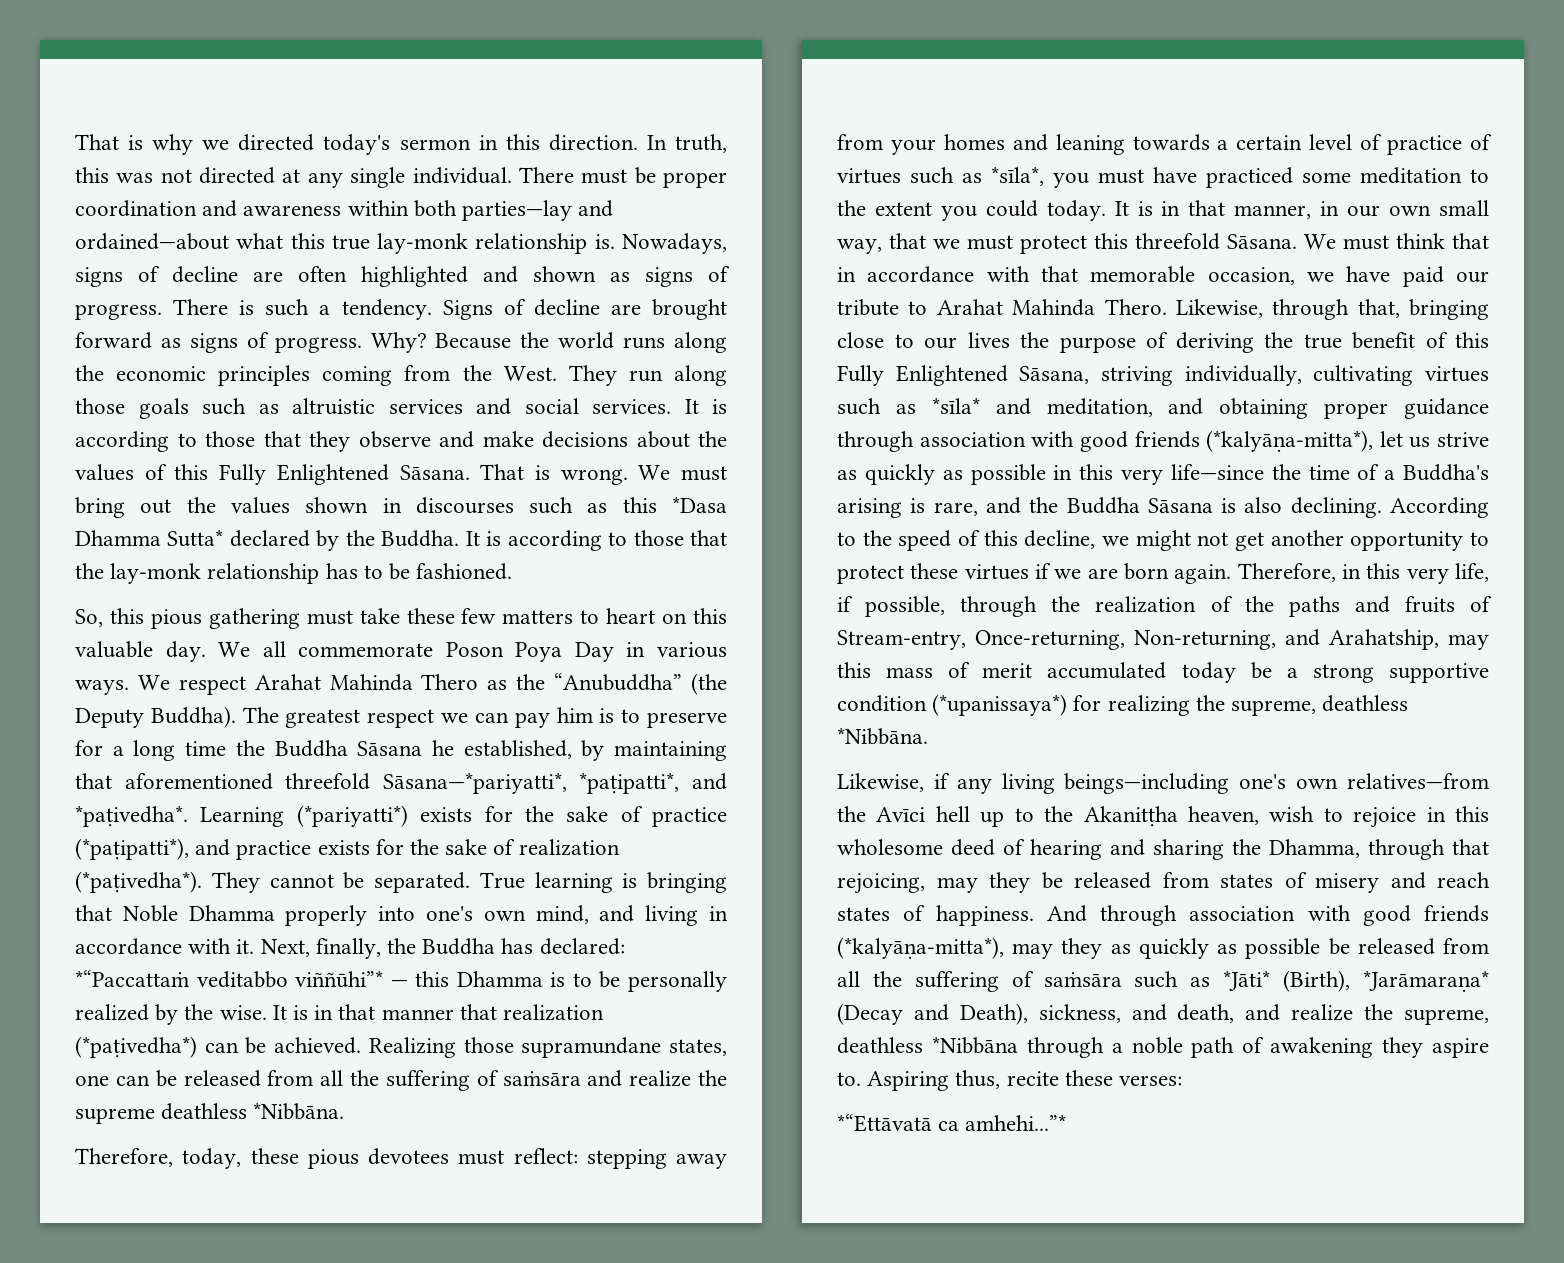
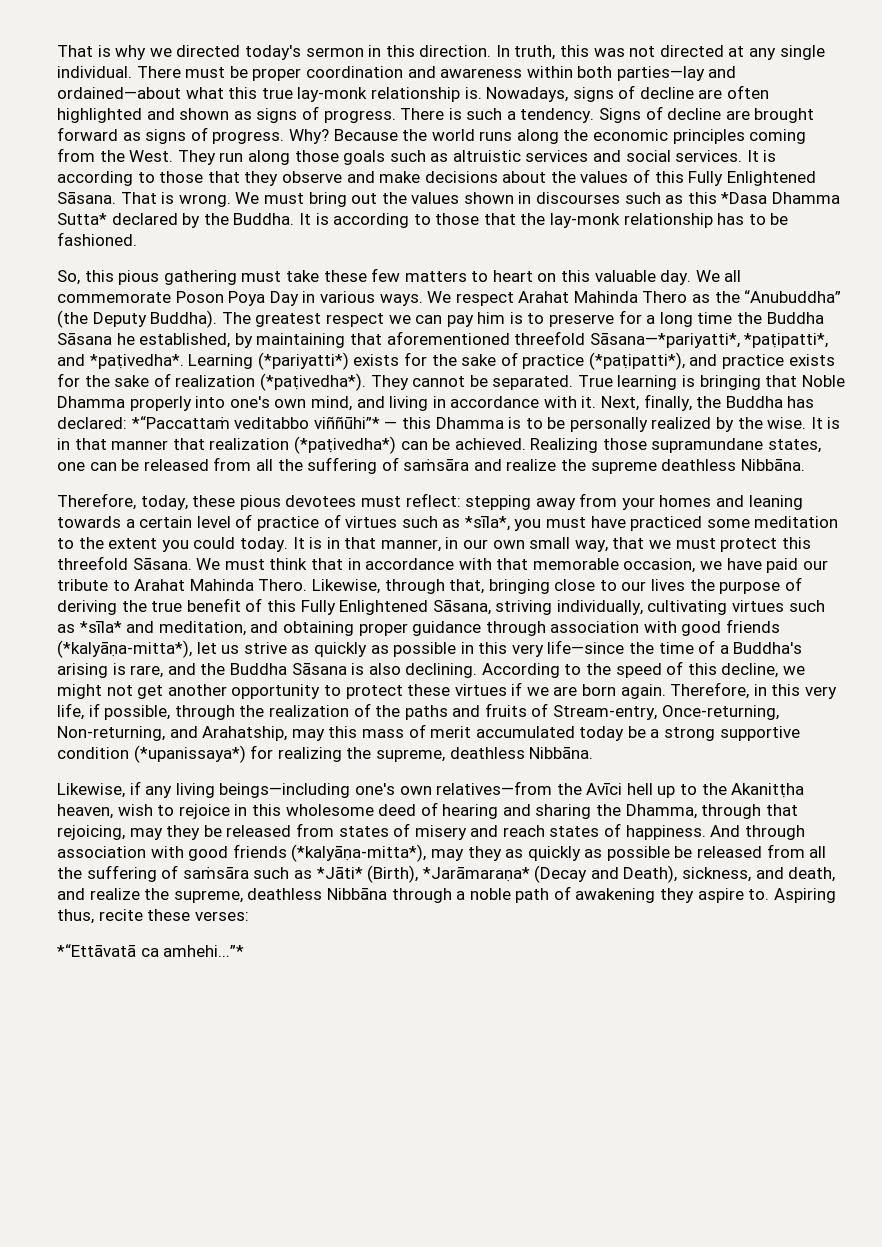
[253,1102,345,1120] *Nibbāna. -> [740,459,805,471] Nibbāna.
[837,727,928,745] *Nibbāna. -> [529,747,594,759] Nibbāna.
[931,1036,1018,1054] *Nibbāna -> [326,888,387,900] Nibbāna

